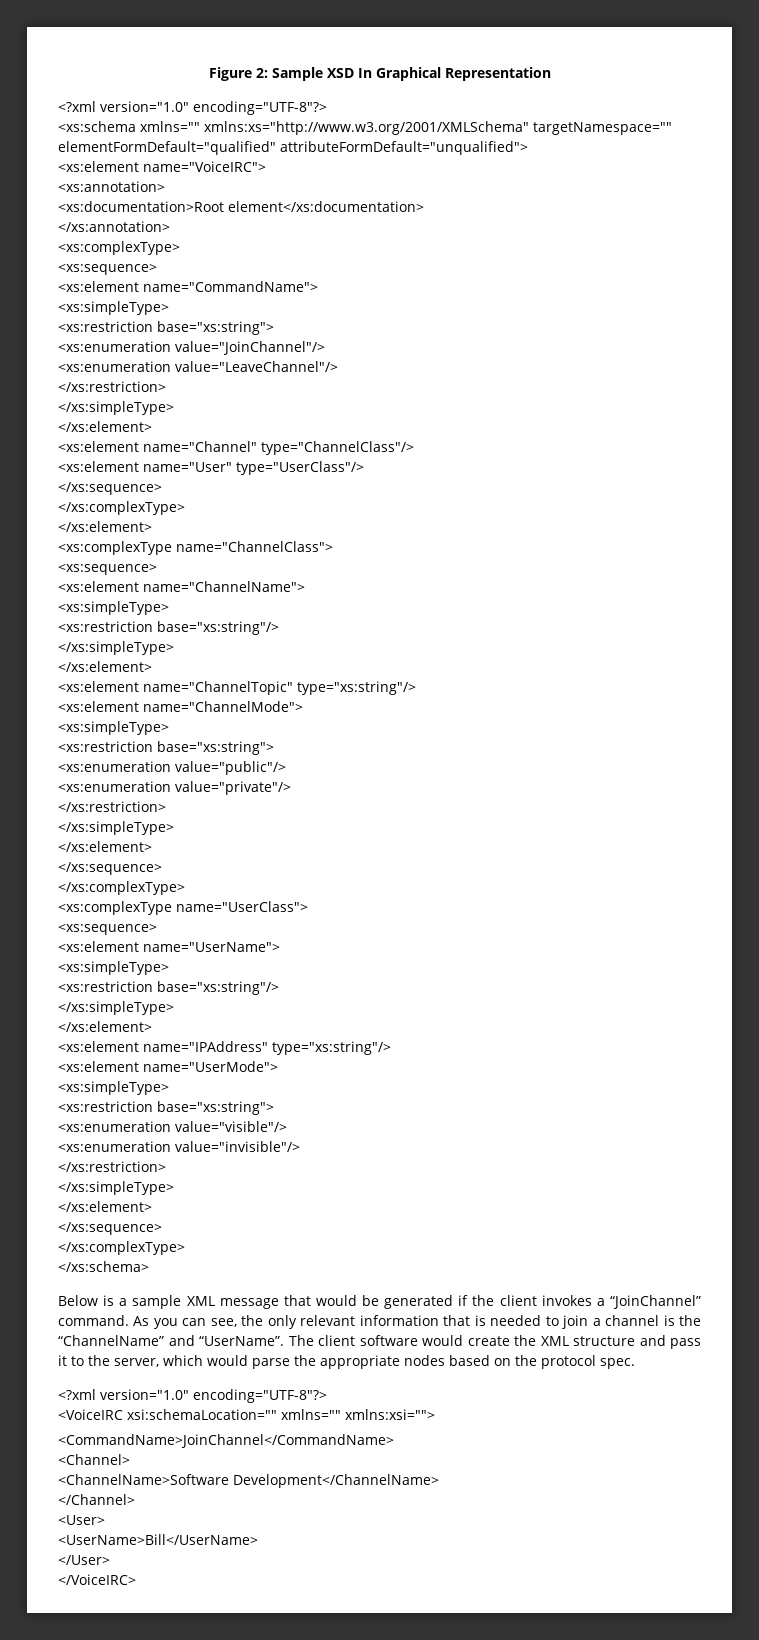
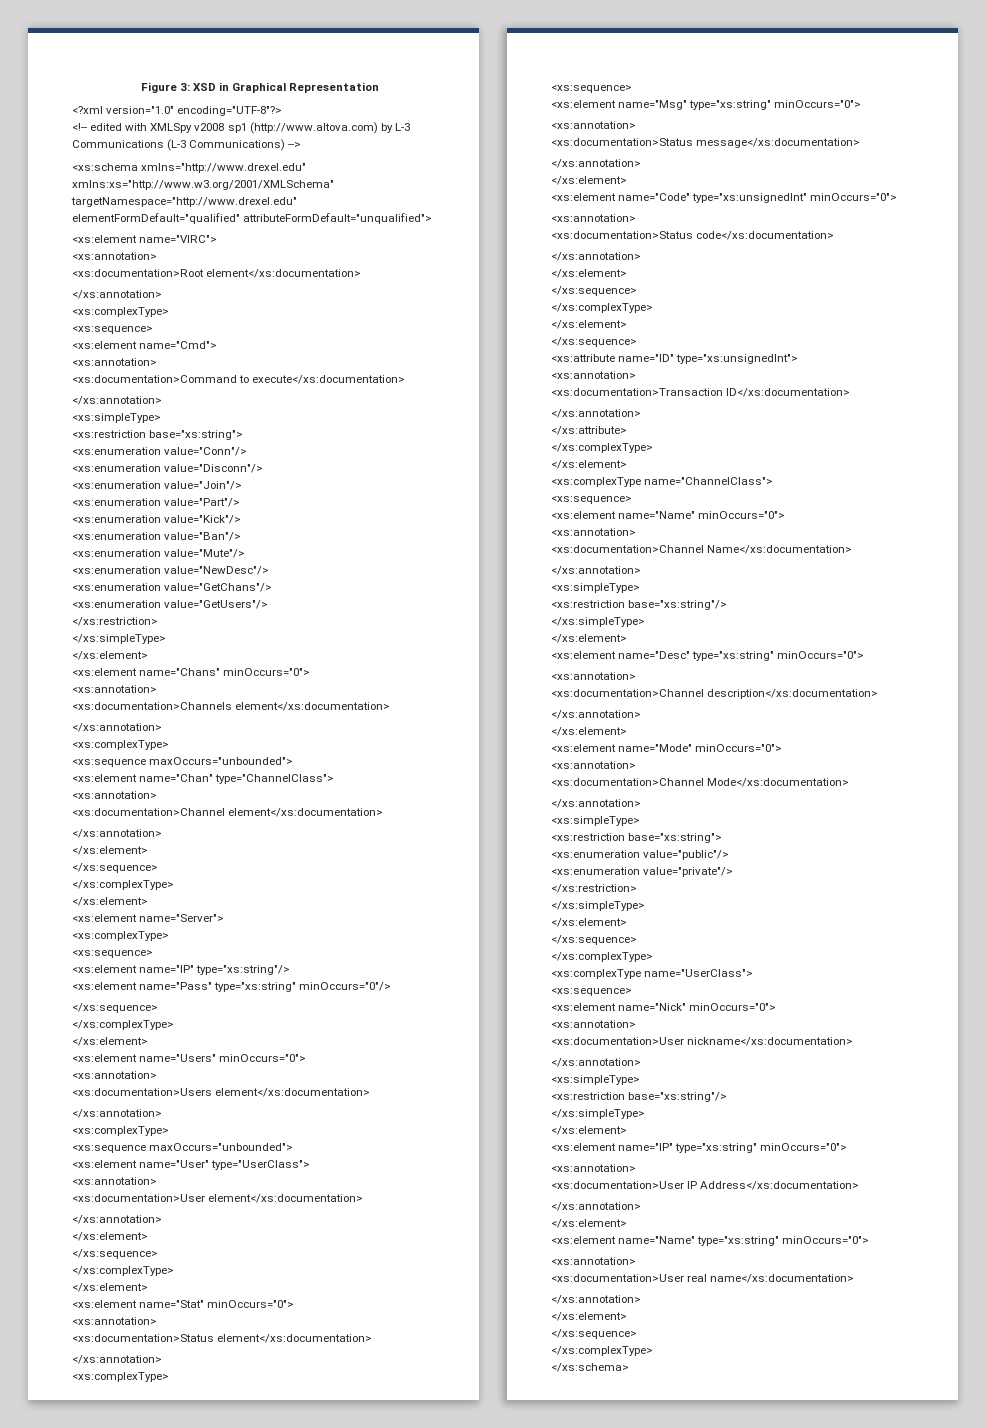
[255,67,372,81] 2: Sample XSD In -> [179,82,230,91] 3: XSD in
[58,121,672,135] <xs:schema xmlns="" xmlns:xs="http://www.w3.org/2001/XMLSchema" targetNamespace="" -> [72,122,410,134] [72,139,302,151] [72,163,307,173] [72,180,334,190] [71,197,297,207] <!-- edited with XMLSpy v2008 sp1 (http://www.altova.com) by L-3 Communications (L-3 Communications) --> // <xs:schema xmlns="http://www.drexel.edu" xmlns:xs="http://www.w3.org/2001/XMLSchema" targetNamespace="http://www.drexel.edu"
[143,161,266,172] name="VoiceIRC"> -> [139,235,218,243] name="VIRC">
[143,281,318,292] [58,301,169,315] [58,321,274,335] [58,341,325,355] [58,361,338,372] [58,381,166,392] [58,401,174,415] [58,421,152,432] [58,441,414,455] [58,461,364,475] [58,482,162,495] [58,501,185,515] [58,521,152,532] [58,541,333,555] [58,564,157,575] [58,581,305,592] [58,601,169,615] [58,621,279,635] [58,641,174,655] [58,661,152,672] [58,681,416,695] [58,701,303,712] name="CommandName"> // <xs:simpleType> // <xs:restriction base="xs:string"> // <xs:enumeration value="JoinChannel"/> // <xs:enumeration value="LeaveChannel"/> // </xs:restriction> // </xs:simpleType> // </xs:element> // <xs:element name="Channel" type="ChannelClass"/> // <xs:element name="User" type="UserClass"/> // </xs:sequence> // </xs:complexType> // </xs:element> // <xs:complexType name="ChannelClass"> // <xs:sequence> // <xs:element name="ChannelName"> // <xs:simpleType> // <xs:restriction base="xs:string"/> // </xs:simpleType> // </xs:element> // <xs:element name="ChannelTopic" type="xs:string"/> // <xs:element name="ChannelMode"> -> [139,341,218,349] [72,358,157,366] [72,375,406,384] [72,396,162,405] [72,413,161,423] [72,430,244,440] [72,447,248,456] [72,464,264,473] [72,481,243,490] [72,498,241,507] [72,515,242,524] [72,532,242,541] [72,549,246,558] [72,566,270,575] [72,583,273,592] [72,600,269,609] [72,617,158,626] [72,634,166,644] [72,651,148,660] [72,668,311,676] [72,685,157,693] [72,702,391,711] [72,723,162,732] [72,740,169,750] [72,757,294,767] [72,774,335,784] [72,791,157,799] [72,808,384,817] [72,829,162,838] [72,846,148,855] [72,863,158,873] [72,880,174,890] [72,897,148,906] [72,914,225,922] [72,931,169,941] [72,950,153,958] [72,965,291,975] [72,982,392,992] [72,1003,158,1013] [72,1020,174,1030] [72,1037,148,1046] [72,1054,307,1062] [72,1071,157,1079] [72,1088,371,1097] [72,1109,162,1118] [72,1126,169,1136] [72,1143,294,1153] [72,1160,311,1170] [72,1177,157,1185] [72,1194,364,1203] [72,1215,162,1224] [72,1232,148,1241] [72,1249,158,1259] [72,1266,174,1276] [72,1283,148,1292] [72,1300,295,1308] [72,1317,157,1325] [72,1334,373,1343] [72,1355,162,1364] [72,1372,169,1382] [551,85,632,93] [551,100,862,110] [551,121,636,129] [551,138,861,148] [551,159,641,168] [551,176,627,185] [551,193,898,203] [551,214,636,222] [551,231,835,240] [551,252,641,261] [551,269,627,278] [551,286,637,296] [551,303,653,313] [551,320,627,329] [551,337,637,347] [551,354,799,364] [551,371,636,379] [551,388,851,397] [551,409,641,418] [551,426,627,435] [551,443,653,453] [551,460,627,469] [551,477,774,487] [551,496,632,504] [551,511,786,519] [551,528,636,536] [551,545,853,554] [551,566,641,575] [551,583,640,593] [551,600,728,610] [551,617,645,627] [551,634,627,643] [551,651,865,661] [551,672,636,680] [551,689,879,699] [551,710,641,719] [551,727,627,736] [551,744,783,752] [551,761,636,769] [551,778,850,787] [551,799,641,808] name="Cmd"> // <xs:annotation> // <xs:documentation>Command to execute</xs:documentation> // </xs:annotation> // <xs:simpleType> // <xs:restriction base="xs:string"> // <xs:enumeration value="Conn"/> // <xs:enumeration value="Disconn"/> // <xs:enumeration value="Join"/> // <xs:enumeration value="Part"/> // <xs:enumeration value="Kick"/> // <xs:enumeration value="Ban"/> // <xs:enumeration value="Mute"/> // <xs:enumeration value="NewDesc"/> // <xs:enumeration value="GetChans"/> // <xs:enumeration value="GetUsers"/> // </xs:restriction> // </xs:simpleType> // </xs:element> // <xs:element name="Chans" minOccurs="0"> // <xs:annotation> // <xs:documentation>Channels element</xs:documentation> // </xs:annotation> // <xs:complexType> // <xs:sequence maxOccurs="unbounded"> // <xs:element name="Chan" type="ChannelClass"> // <xs:annotation> // <xs:documentation>Channel element</xs:documentation> // </xs:annotation> // </xs:element> // </xs:sequence> // </xs:complexType> // </xs:element> // <xs:element name="Server"> // <xs:complexType> // <xs:sequence> // <xs:element name="IP" type="xs:string"/> // <xs:element name="Pass" type="xs:string" minOccurs="0"/> // </xs:sequence> // </xs:complexType> // </xs:element> // <xs:element name="Users" minOccurs="0"> // <xs:annotation> // <xs:documentation>Users element</xs:documentation> // </xs:annotation> // <xs:complexType> // <xs:sequence maxOccurs="unbounded"> // <xs:element name="User" type="UserClass"> // <xs:annotation> // <xs:documentation>User element</xs:documentation> // </xs:annotation> // </xs:element> // </xs:sequence> // </xs:complexType> // </xs:element> // <xs:element name="Stat" minOccurs="0"> // <xs:annotation> // <xs:documentation>Status element</xs:documentation> // </xs:annotation> // <xs:complexType> // <xs:sequence> // <xs:element name="Msg" type="xs:string" minOccurs="0"> // <xs:annotation> // <xs:documentation>Status message</xs:documentation> // </xs:annotation> // </xs:element> // <xs:element name="Code" type="xs:unsignedInt" minOccurs="0"> // <xs:annotation> // <xs:documentation>Status code</xs:documentation> // </xs:annotation> // </xs:element> // </xs:sequence> // </xs:complexType> // </xs:element> // </xs:sequence> // <xs:attribute name="ID" type="xs:unsignedInt"> // <xs:annotation> // <xs:documentation>Transaction ID</xs:documentation> // </xs:annotation> // </xs:attribute> // </xs:complexType> // </xs:element> // <xs:complexType name="ChannelClass"> // <xs:sequence> // <xs:element name="Name" minOccurs="0"> // <xs:annotation> // <xs:documentation>Channel Name</xs:documentation> // </xs:annotation> // <xs:simpleType> // <xs:restriction base="xs:string"/> // </xs:simpleType> // </xs:element> // <xs:element name="Desc" type="xs:string" minOccurs="0"> // <xs:annotation> // <xs:documentation>Channel description</xs:documentation> // </xs:annotation> // </xs:element> // <xs:element name="Mode" minOccurs="0"> // <xs:annotation> // <xs:documentation>Channel Mode</xs:documentation> // </xs:annotation>
[143,942,280,952] [58,961,169,975] [58,981,279,995] [58,1001,174,1015] [58,1021,152,1032] [58,1041,391,1055] [58,1061,278,1072] [58,1081,169,1095] [58,1101,274,1115] [58,1121,287,1132] [58,1141,300,1152] [58,1161,166,1172] [58,1181,174,1195] [58,1201,152,1212] [58,1222,162,1235] [58,1241,185,1255] [58,1261,149,1272] [58,1295,701,1309] [58,1315,702,1329] [58,1335,701,1349] [58,1355,635,1369] [58,1389,327,1403] [58,1409,435,1420] [58,1434,394,1448] [58,1454,130,1465] [58,1474,439,1488] [58,1494,135,1505] [58,1515,105,1525] [58,1534,258,1545] [58,1555,110,1565] [58,1574,136,1585] name="UserName"> // <xs:simpleType> // <xs:restriction base="xs:string"/> // </xs:simpleType> // </xs:element> // <xs:element name="IPAddress" type="xs:string"/> // <xs:element name="UserMode"> // <xs:simpleType> // <xs:restriction base="xs:string"> // <xs:enumeration value="visible"/> // <xs:enumeration value="invisible"/> // </xs:restriction> // </xs:simpleType> // </xs:element> // </xs:sequence> // </xs:complexType> // </xs:schema> // Below is a sample XML message that would be generated if the client invokes a “JoinChannel” command. As you can see, the only relevant information that is needed to join a channel is the “ChannelName” and “UserName”. The client software would create the XML structure and pass it to the server, which would parse the appropriate nodes based on the protocol spec. // <?xml version="1.0" encoding="UTF-8"?> // <VoiceIRC xsi:schemaLocation="" xmlns="" xmlns:xsi=""> // <CommandName>JoinChannel</CommandName> // <Channel> // <ChannelName>Software Development</ChannelName> // </Channel> // <User> // <UserName>Bill</UserName> // </User> // </VoiceIRC> -> [618,1003,777,1011] [551,1020,636,1028] [551,1037,854,1046] [551,1058,641,1067] [551,1075,640,1085] [551,1092,728,1102] [551,1109,645,1119] [551,1126,627,1135] [551,1143,848,1153] [551,1164,636,1172] [551,1181,860,1190] [551,1202,641,1211] [551,1219,627,1228] [551,1236,870,1246] [551,1257,636,1265] [551,1274,855,1283] [551,1295,641,1304] [551,1312,627,1321] [551,1329,637,1339] [551,1346,653,1356] [551,1363,629,1372] name="Nick" minOccurs="0"> // <xs:annotation> // <xs:documentation>User nickname</xs:documentation> // </xs:annotation> // <xs:simpleType> // <xs:restriction base="xs:string"/> // </xs:simpleType> // </xs:element> // <xs:element name="IP" type="xs:string" minOccurs="0"> // <xs:annotation> // <xs:documentation>User IP Address</xs:documentation> // </xs:annotation> // </xs:element> // <xs:element name="Name" type="xs:string" minOccurs="0"> // <xs:annotation> // <xs:documentation>User real name</xs:documentation> // </xs:annotation> // </xs:element> // </xs:sequence> // </xs:complexType> // </xs:schema>

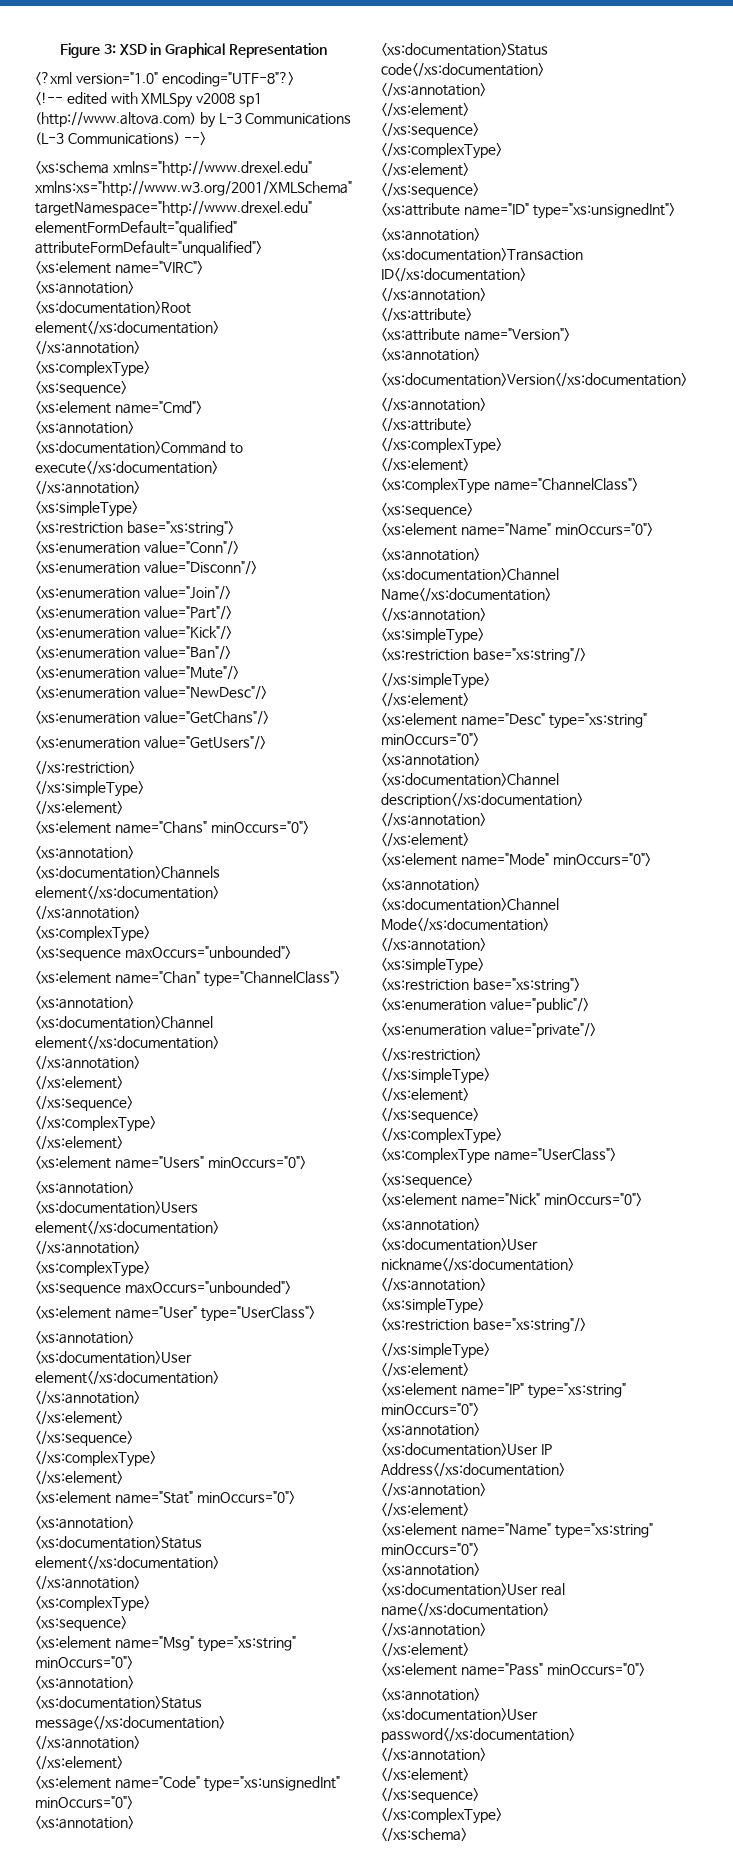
[72,914,225,922] [72,931,169,941] [72,950,153,958] [72,965,291,975] [72,982,392,992] [72,1003,158,1013] [72,1020,174,1030] [72,1037,148,1046] // <xs:element name="Server"> // <xs:complexType> // <xs:sequence> // <xs:element name="IP" type="xs:string"/> // <xs:element name="Pass" type="xs:string" minOccurs="0"/> // </xs:sequence> // </xs:complexType> // </xs:element> -> (123, 1143) none
(627, 430) none -> [381,328,570,342] [381,348,480,362] [381,373,687,387] [381,398,486,412] [381,418,472,432] // <xs:attribute name="Version"> // <xs:annotation> // <xs:documentation>Version</xs:documentation> // </xs:annotation> // </xs:attribute>
(627, 1316) none -> [381,1663,645,1677] [381,1688,480,1702] [381,1708,538,1722] [381,1728,575,1743] [381,1748,486,1762] [381,1768,469,1782] // <xs:element name="Pass" minOccurs="0"> // <xs:annotation> // <xs:documentation>User password</xs:documentation> // </xs:annotation> // </xs:element>

